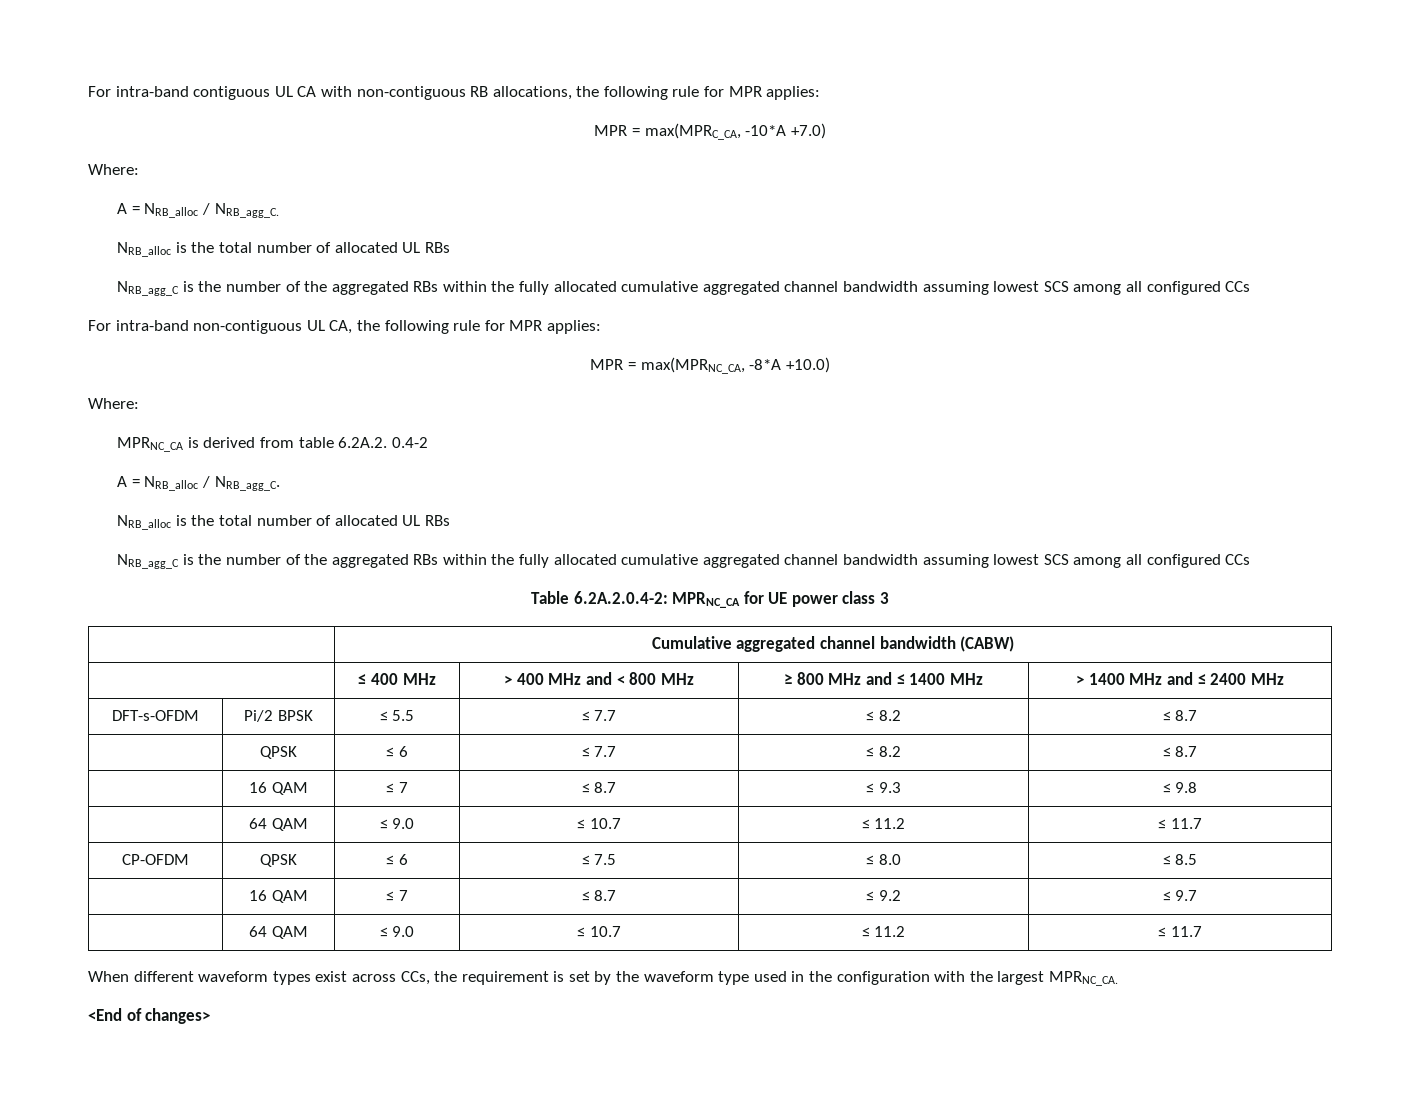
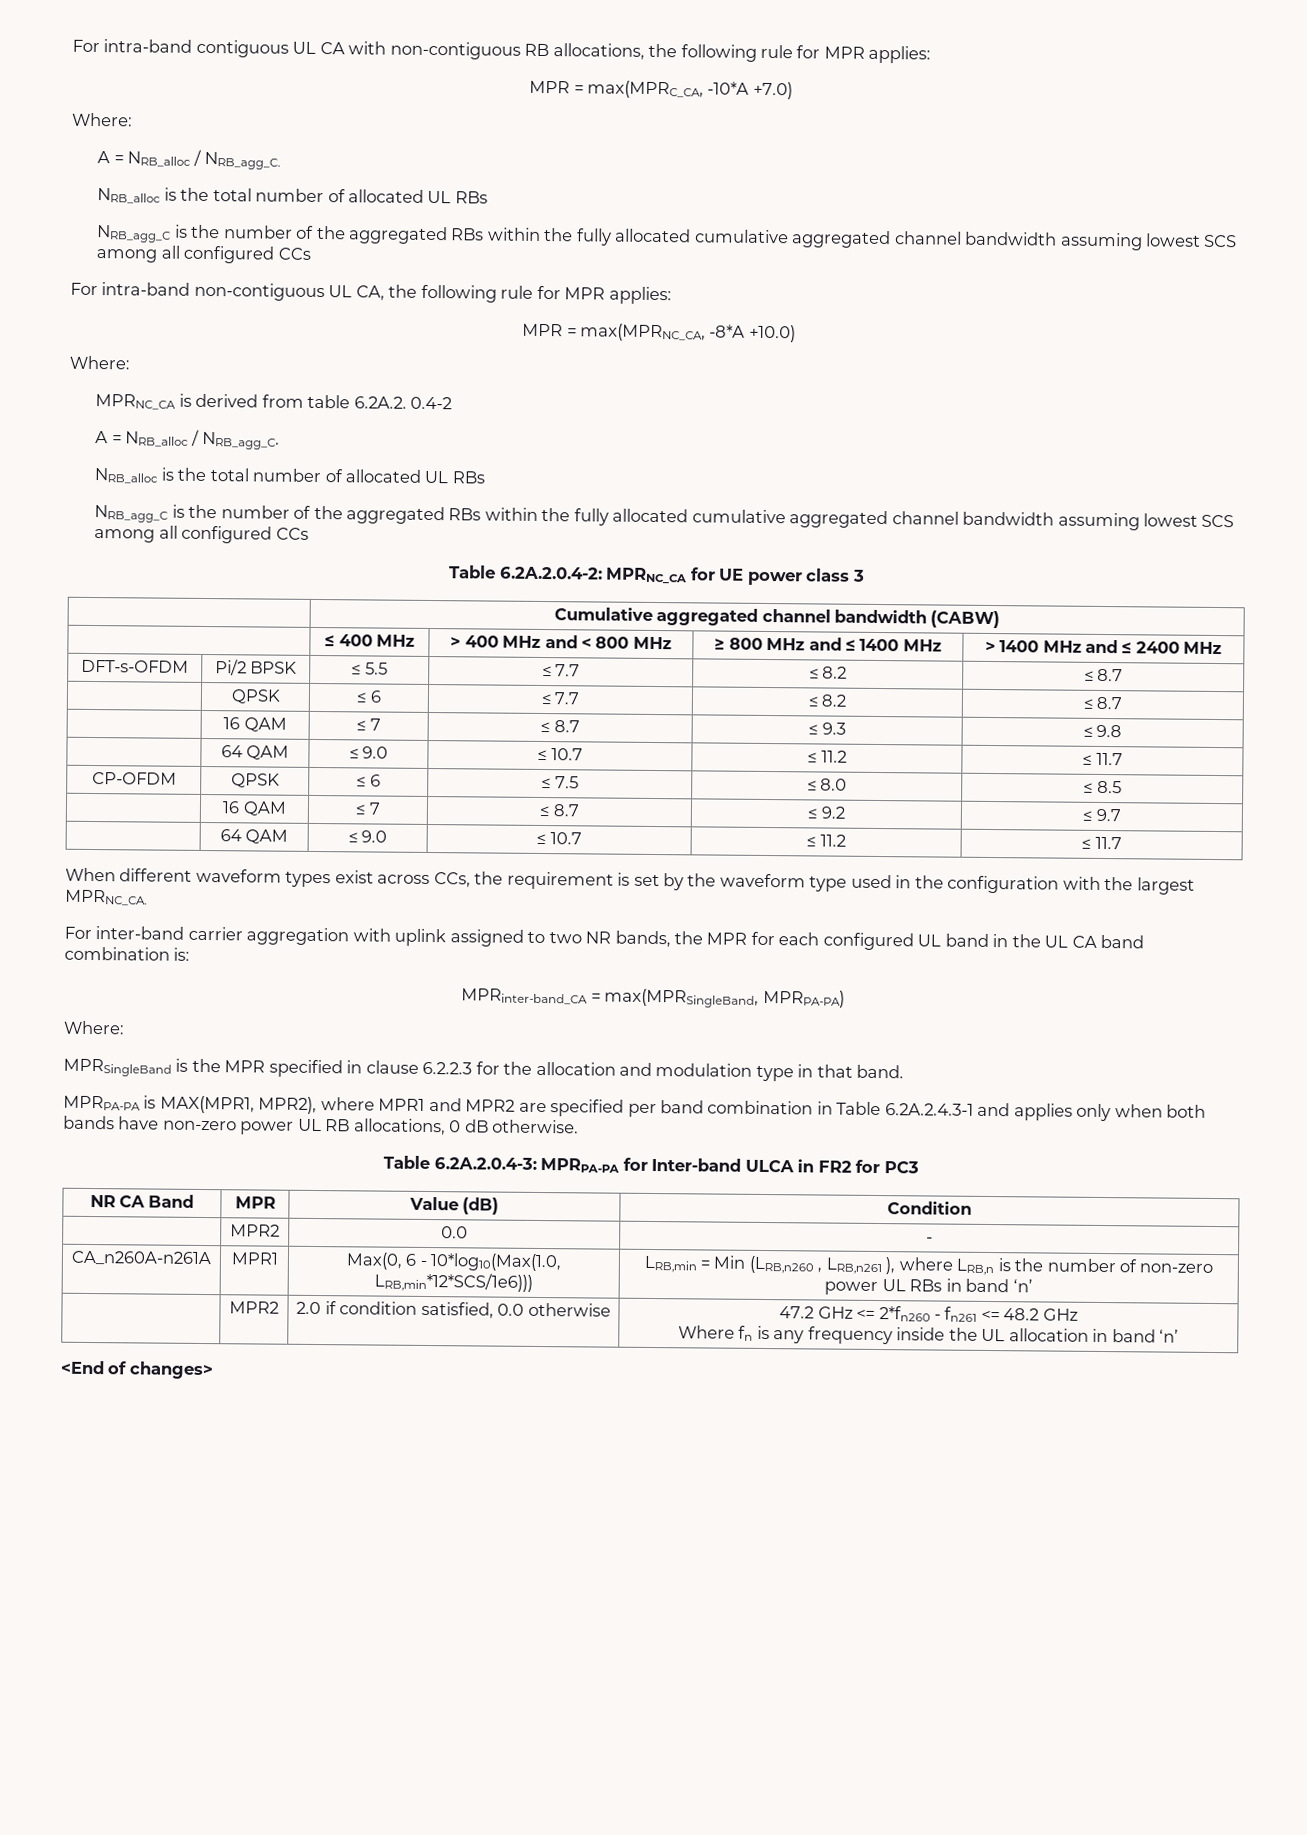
(1118, 978) none -> [64,926,1145,951] [64,946,191,961] [461,988,845,1008] [63,1020,125,1035] [63,1058,905,1082] [63,1095,1207,1122] [63,1115,580,1136] [383,1155,919,1174] [89,1194,195,1208] [234,1196,276,1209] [408,1196,500,1215] [886,1201,972,1215] [230,1224,280,1237] [441,1226,468,1239] [925,1237,933,1243] [71,1250,212,1266] [230,1252,279,1265] [345,1252,562,1272] [374,1272,533,1292] [643,1255,1214,1276] [824,1278,1033,1296] [229,1301,279,1314] [296,1301,611,1319] [779,1306,1078,1322] [677,1325,1180,1345] // For inter-band carrier aggregation with uplink assigned to two NR bands, the MPR for each configured UL band in the UL CA band combination is: // MPRinter-band_CA = max(MPRSingleBand, MPRPA-PA) // Where: // MPRSingleBand is the MPR specified in clause 6.2.2.3 for the allocation and modulation type in that band. // MPRPA-PA is MAX(MPR1, MPR2), where MPR1 and MPR2 are specified per band combination in Table 6.2A.2.4.3-1 and applies only when both bands have non-zero power UL RB allocations, 0 dB otherwise. // Table 6.2A.2.0.4-3: MPRPA-PA for Inter-band ULCA in FR2 for PC3 // NR CA Band | MPR | Value (dB) | Condition // | MPR2 | 0.0 | - // CA_n260A-n261A | MPR1 | Max(0, 6 - 10*log10(Max(1.0, LRB,min*12*SCS/1e6))) | LRB,min = Min (LRB,n260 , LRB,n261 ), where LRB,n is the number of non-zero power UL RBs in band ‘n’ // | MPR2 | 2.0 if condition satisfied, 0.0 otherwise | 47.2 GHz <= 2*fn260 - fn261 <= 48.2 GHz // Where fn is any frequency inside the UL allocation in band ‘n’

